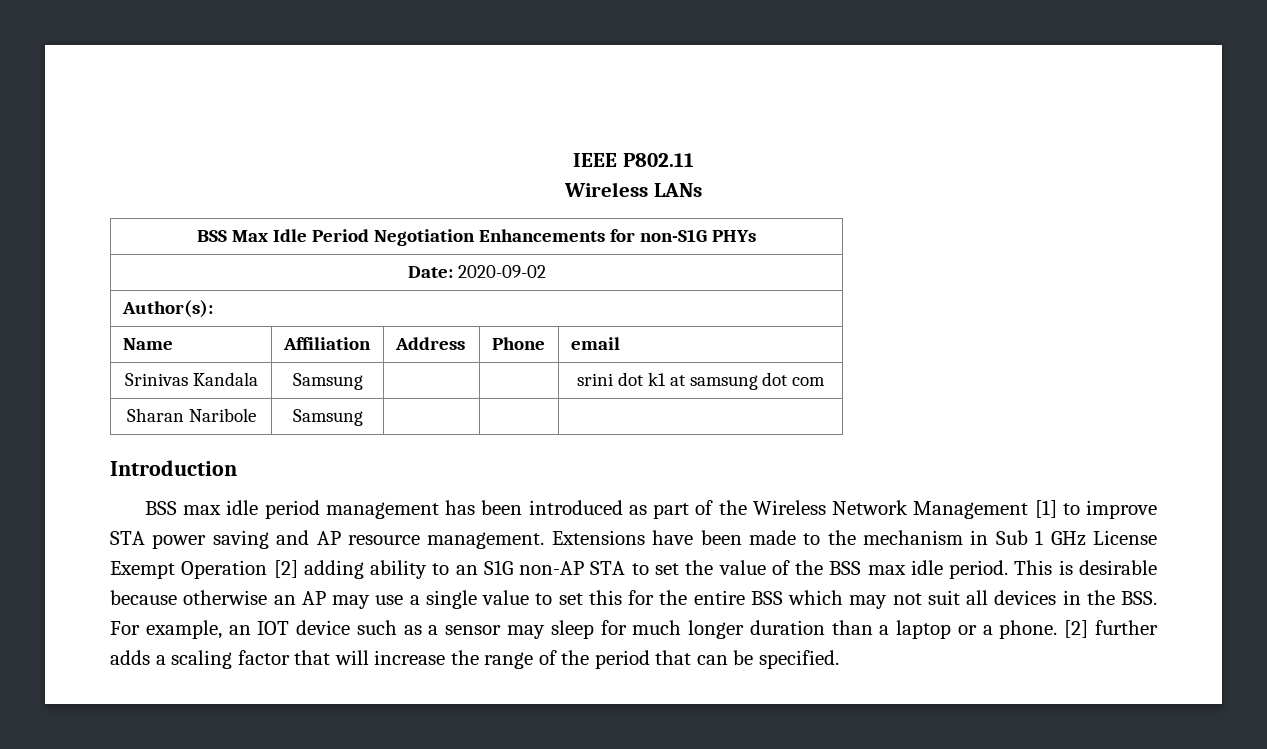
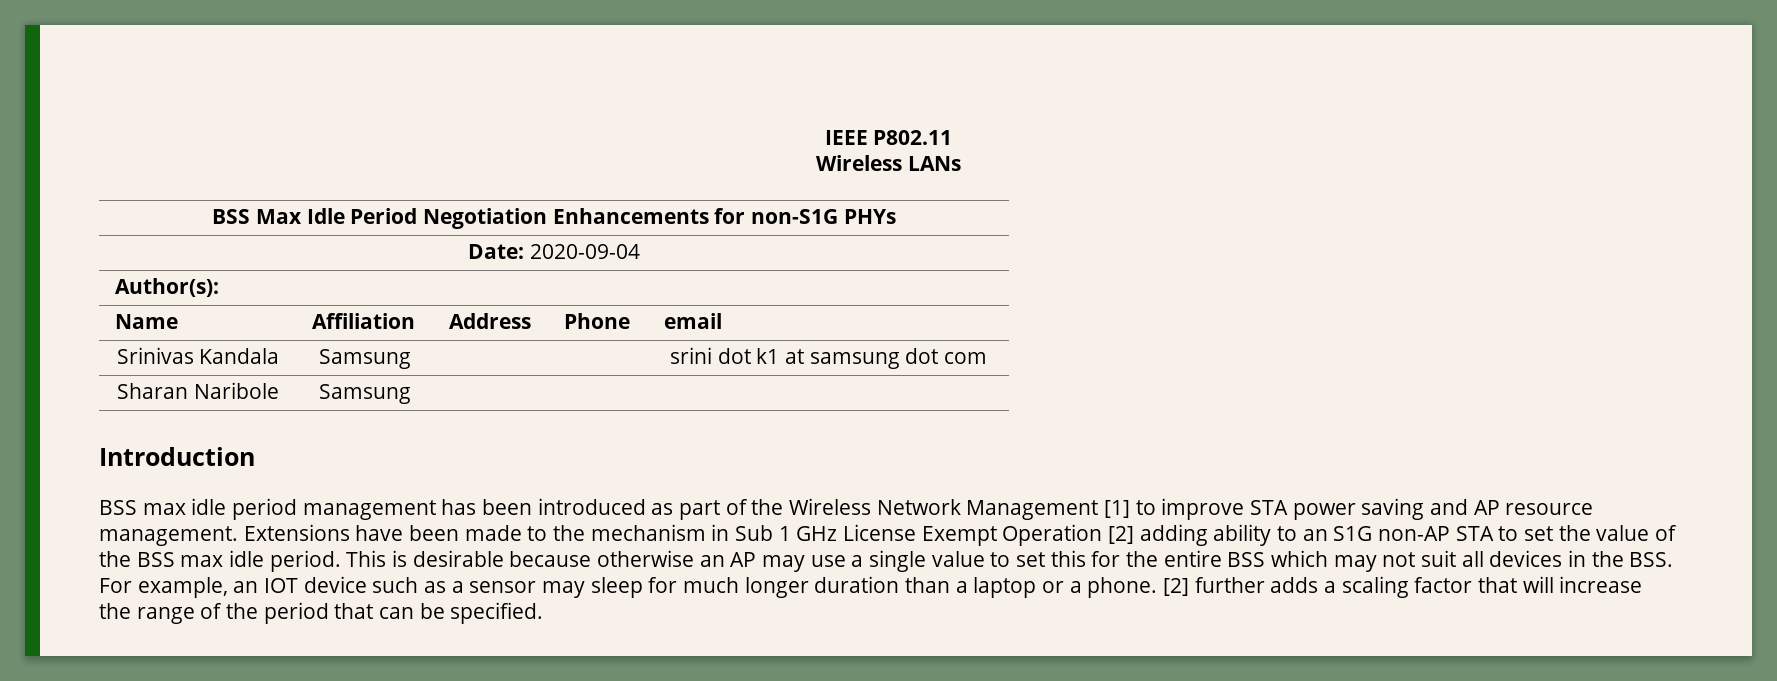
[457,265,546,278] 2020-09-02 -> [529,244,640,259] 2020-09-04

